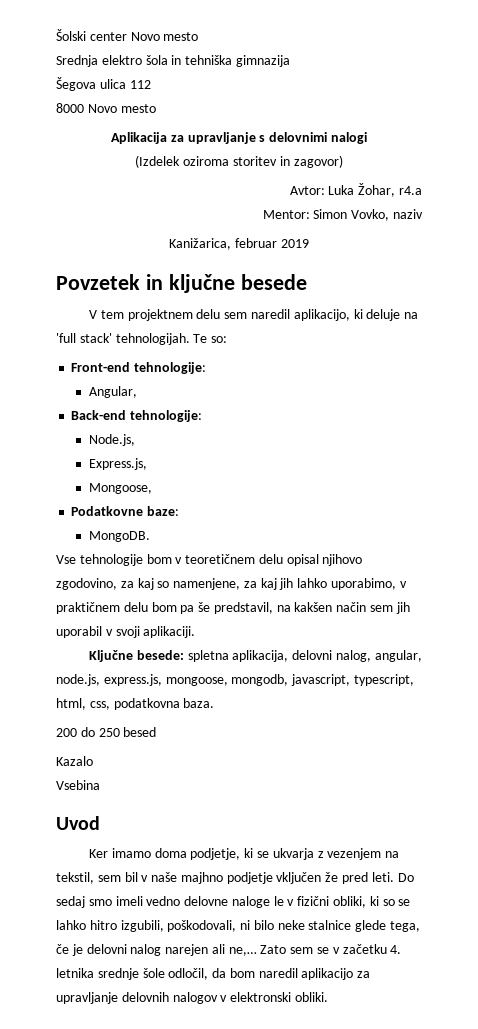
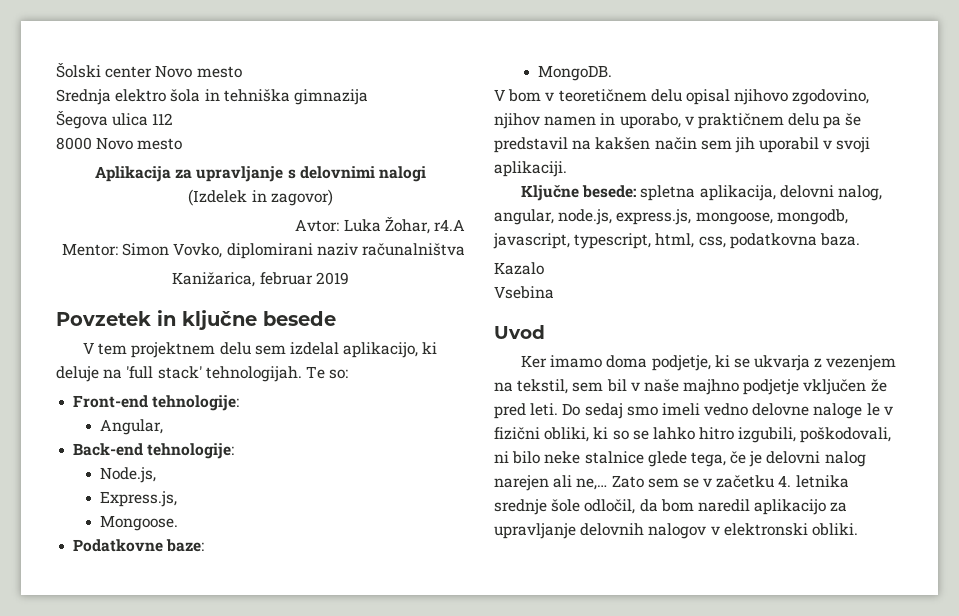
[183,156,277,166] oziroma storitev -> (248, 197) none
[398,186,422,195] r4.a -> [434,219,465,231] r4.A
(390, 215) none -> [226,243,313,259] diplomirani
(423, 214) none -> [362,243,465,256] računalništva
[250,309,290,319] naredil -> [289,342,339,355] izdelal
[88,483,152,494] Mongoose, -> [100,515,179,531] Mongoose.
[56,554,143,566] Vse tehnologije -> [494,89,505,101] V
[120,578,397,590] za kaj so namenjene, za kaj jih lahko uporabimo, -> [494,113,681,129] njihov namen in uporabo,
[151,602,177,612] bom -> (820, 119) none
[213,602,273,614] predstavil, -> [494,137,568,153] predstavil
[56,727,157,737] // 200 do 250 besed -> (860, 239) none

